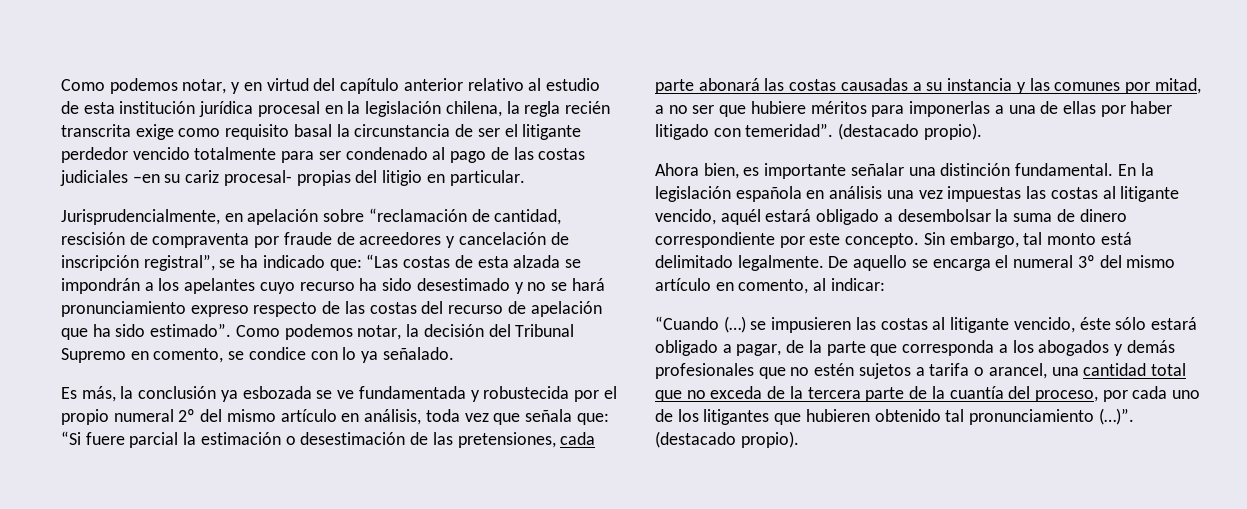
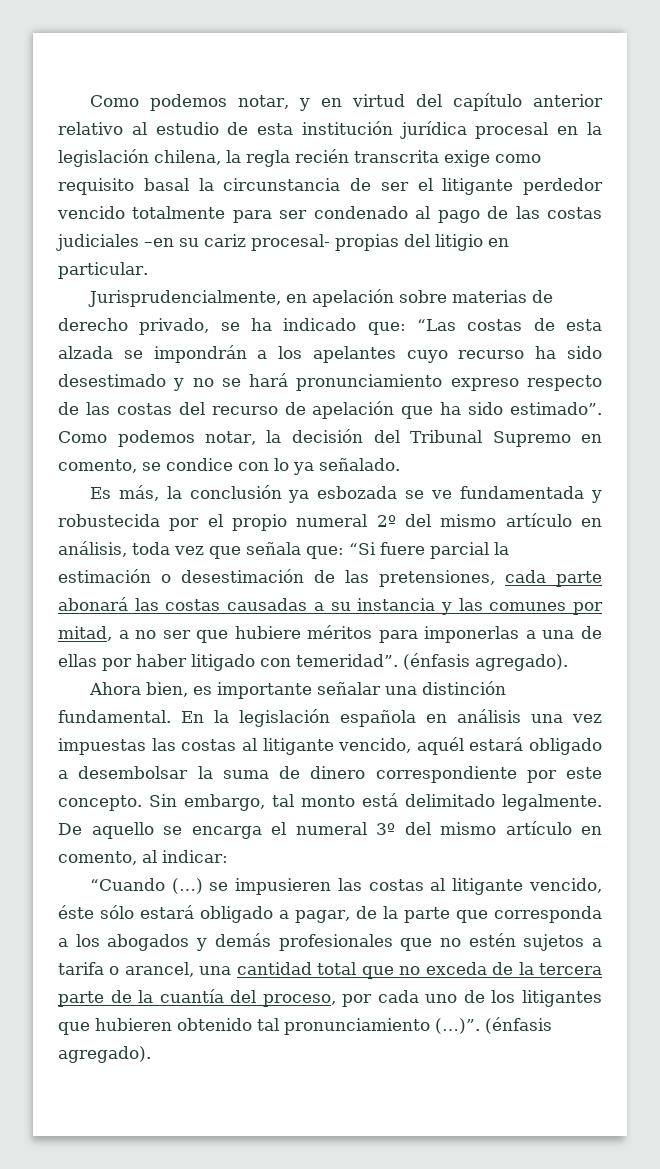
[368,208,562,225] [61,232,569,248] [61,254,215,271] “reclamación de cantidad, rescisión de compraventa por fraude de acreedores y cancelación de inscripción registral”, -> [451,290,553,303] [58,318,210,335] materias de derecho privado,
[838,123,982,140] (destacado propio). -> [403,653,568,671] (énfasis agregado).
[655,431,799,448] (destacado propio). -> [485,1017,552,1034] [58,1046,151,1063] (énfasis agregado).

